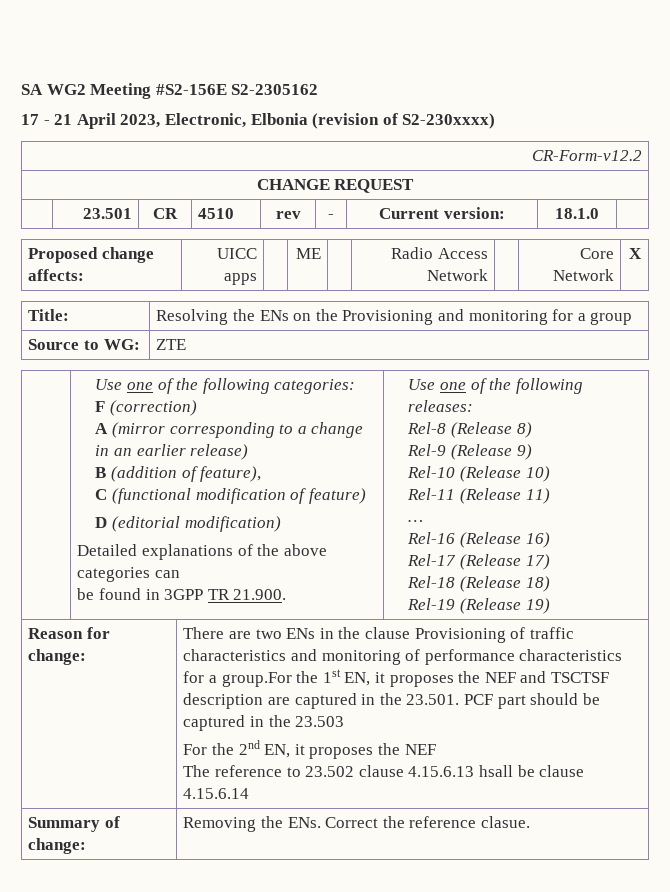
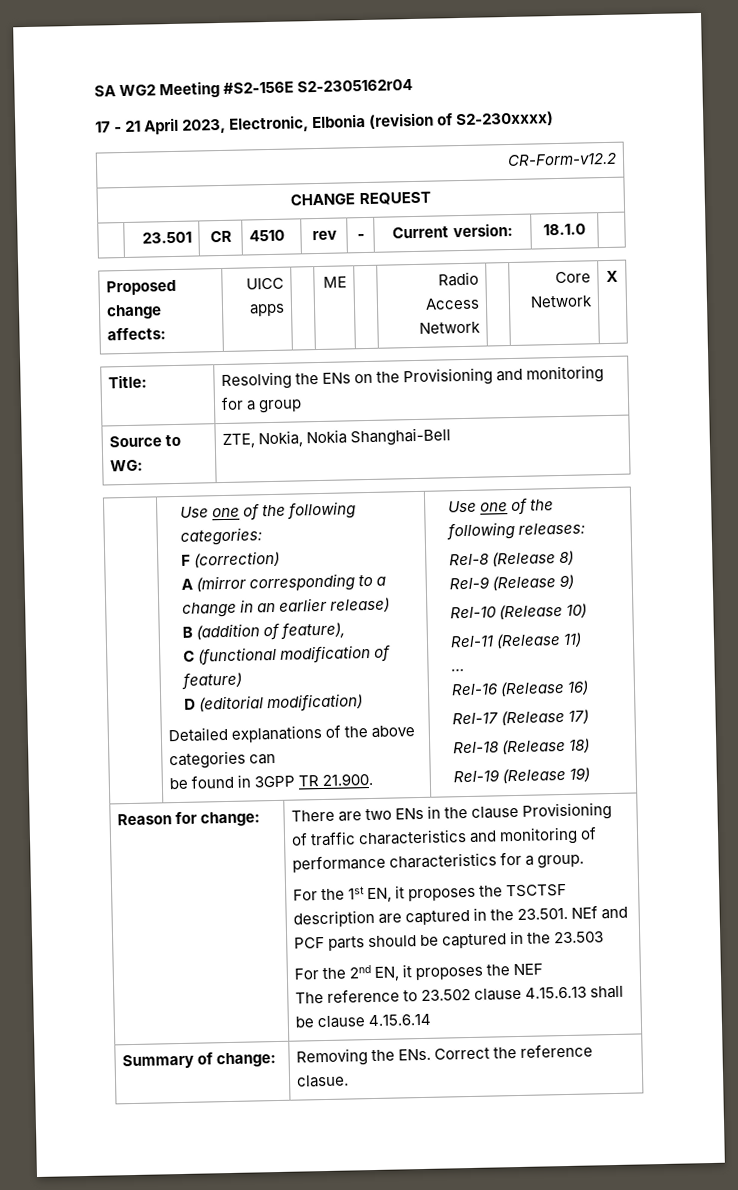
[231,84,319,95] S2-2305162 -> [297,78,414,93] S2-2305162r04
[156,339,187,350] ZTE -> [221,427,451,449] ZTE, Nokia, Nokia Shanghai-Bell
[221,672,292,687] group.For -> [536,854,584,869] [292,889,318,901] group. // For
[484,671,547,683] NEF and -> (504, 891) none
[463,694,526,709] PCF part -> [571,905,629,920] [293,936,365,951] NEf and PCF parts
[478,765,513,777] hsall -> [590,985,625,999] shall

